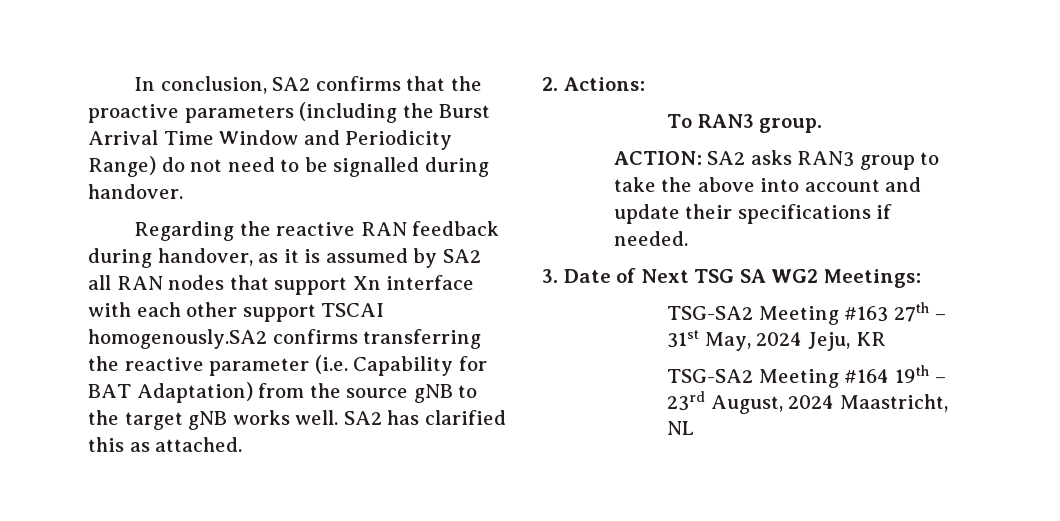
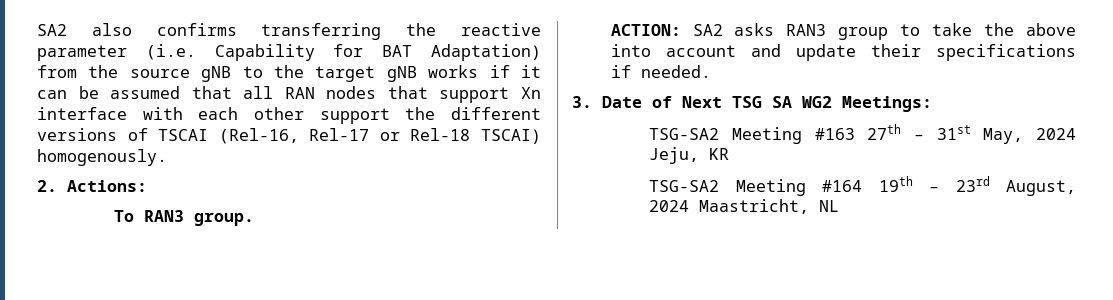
[134,76,482,94] [88,102,491,123] [88,130,453,150] [88,156,489,177] [88,184,183,199] [134,221,500,241] [88,248,481,268] [88,275,475,295] [88,302,385,322] [88,329,267,349] In conclusion, SA2 confirms that the proactive parameters (including the Burst Arrival Time Window and Periodicity Range) do not need to be signalled during handover. // Regarding the reactive RAN feedback during handover, as it is assumed by SA2 all RAN nodes that support Xn interface with each other support TSCAI homogenously.SA2 -> [37,23,132,36] SA2 also
[295,410,506,425] [88,437,243,452] well. SA2 has clarified this as attached. -> [489,65,541,78] [37,86,541,103] [37,107,541,124] [37,128,541,144] [37,149,167,166] if it can be assumed that all RAN nodes that support Xn interface with each other support the different versions of TSCAI (Rel-16, Rel-17 or Rel-18 TSCAI) homogenously.

